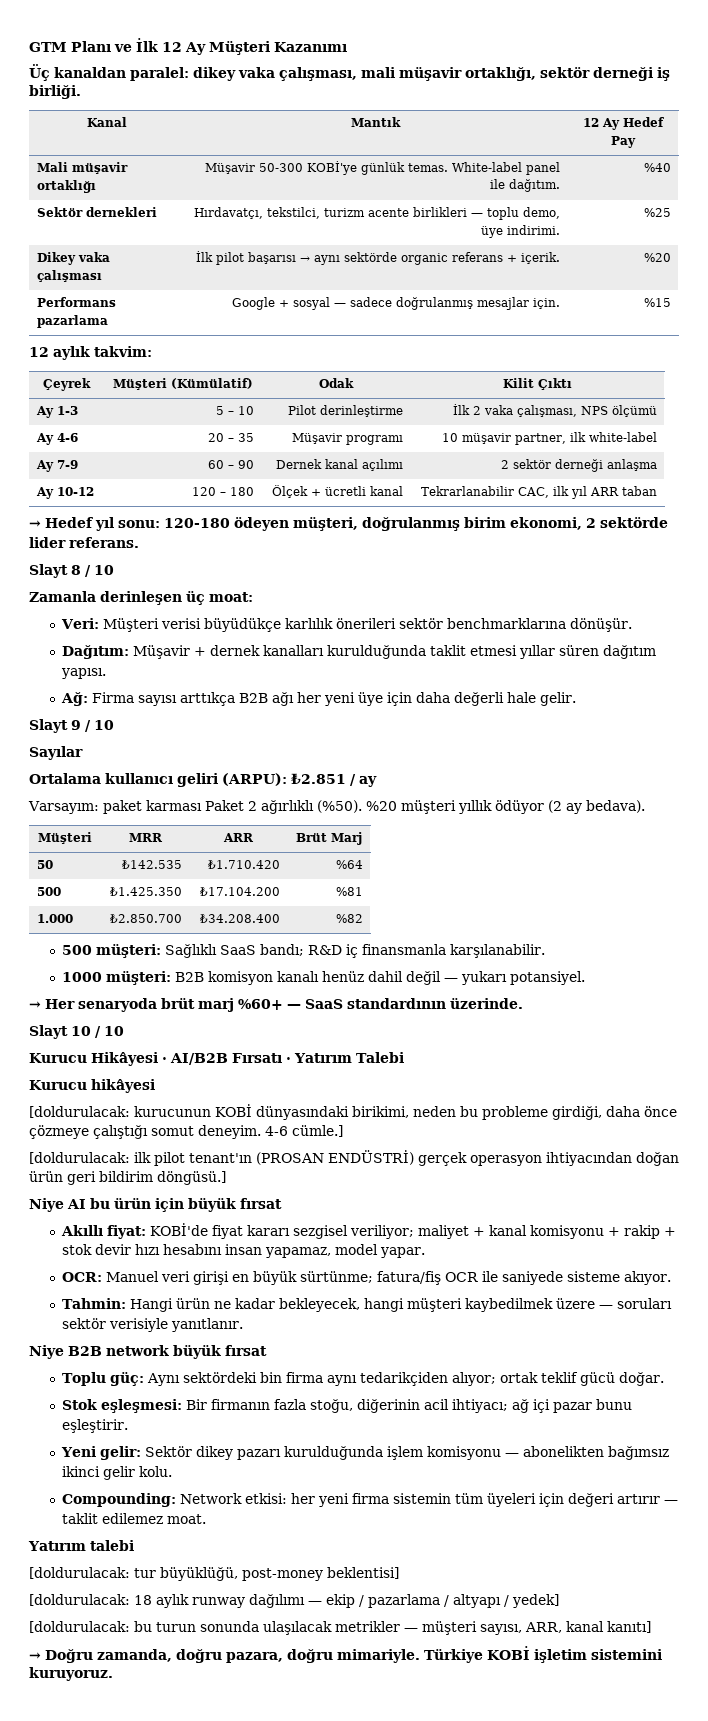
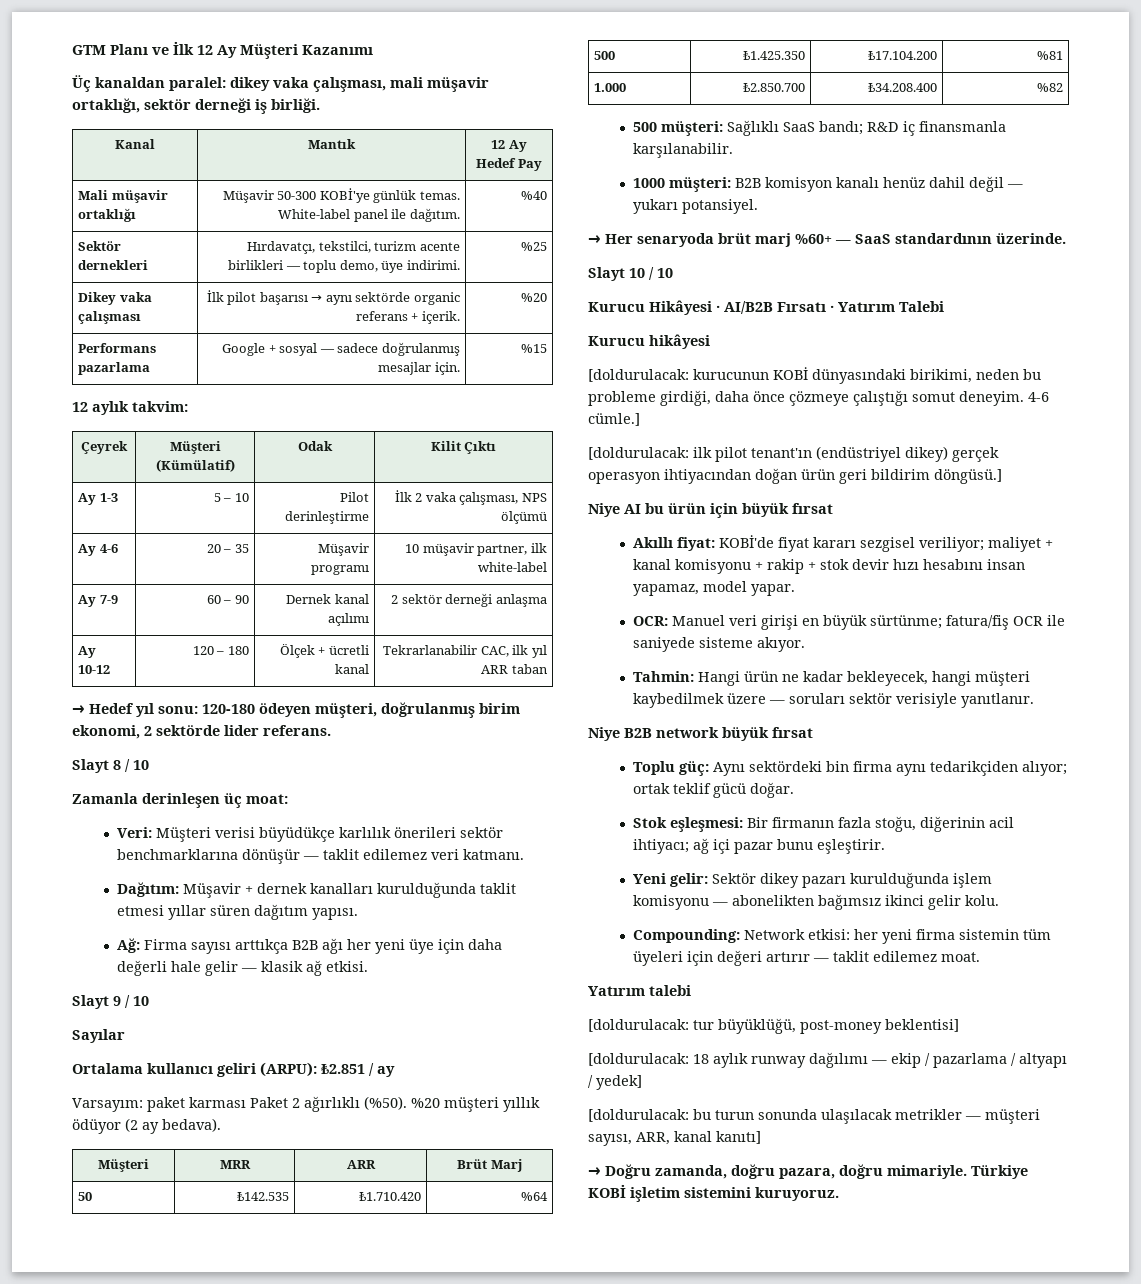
[570,618,633,632] dönüşür. -> [241,849,524,864] dönüşür — taklit edilemez veri katmanı.
[540,692,577,706] gelir. -> [204,960,368,976] gelir — klasik ağ etkisi.
[256,1150,414,1165] (PROSAN ENDÜSTRİ) -> [816,446,948,462] (endüstriyel dikey)

